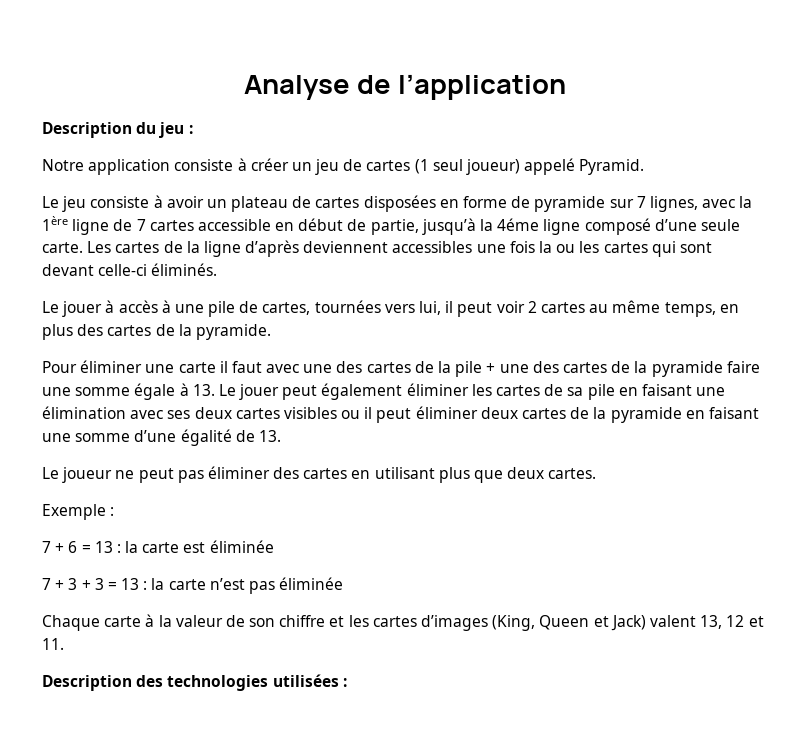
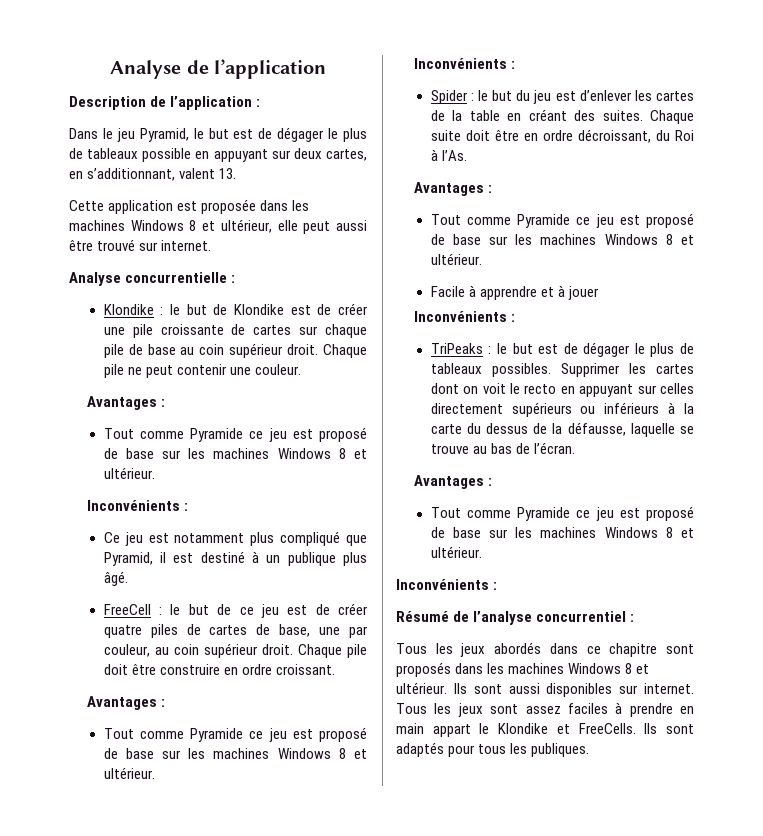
[136,122,193,138] [42,158,645,175] [42,195,753,212] [42,216,740,235] [42,240,712,257] [42,263,218,276] [42,300,739,317] [42,324,271,340] [42,360,760,377] [42,383,726,400] [42,406,759,423] [42,429,281,446] [42,466,597,483] [42,504,115,520] [42,540,274,553] [42,577,344,594] [42,614,764,631] [42,638,64,650] [42,674,347,691] du jeu : // Notre application consiste à créer un jeu de cartes (1 seul joueur) appelé Pyramid. // Le jeu consiste à avoir un plateau de cartes disposées en forme de pyramide sur 7 lignes, avec la 1ère ligne de 7 cartes accessible en début de partie, jusqu’à la 4éme ligne composé d’une seule carte. Les cartes de la ligne d’après deviennent accessibles une fois la ou les cartes qui sont devant celle-ci éliminés. // Le jouer à accès à une pile de cartes, tournées vers lui, il peut voir 2 cartes au même temps, en plus des cartes de la pyramide. // Pour éliminer une carte il faut avec une des cartes de la pile + une des cartes de la pyramide faire une somme égale à 13. Le jouer peut également éliminer les cartes de sa pile en faisant une élimination avec ses deux cartes visibles ou il peut éliminer deux cartes de la pyramide en faisant une somme d’une égalité de 13. // Le joueur ne peut pas éliminer des cartes en utilisant plus que deux cartes. // Exemple : // 7 + 6 = 13 : la carte est éliminée // 7 + 3 + 3 = 13 : la carte n’est pas éliminée // Chaque carte à la valeur de son chiffre et les cartes d’images (King, Queen et Jack) valent 13, 12 et 11. // Description des technologies utilisées : -> [150,96,261,110] [69,127,367,142] [69,148,367,162] [69,168,237,181] [69,199,310,214] [69,219,368,234] [69,239,212,251] [69,272,236,286] [103,303,369,315] [103,324,367,338] [103,343,367,358] [103,364,302,378] [87,396,166,410] [103,427,368,442] [103,448,367,459] [103,467,155,479] [87,500,189,511] [103,531,367,546] [103,551,367,566] [103,571,128,586] [103,603,368,618] [103,624,368,638] [103,643,367,658] [103,664,336,675] [87,696,166,710] [103,727,368,742] [103,748,367,759] [103,767,155,779] [414,58,516,69] [430,90,694,104] [430,109,694,124] [430,129,694,143] [430,149,467,161] [414,182,493,196] [430,213,694,228] [430,234,694,245] [430,253,482,265] [430,285,600,300] [414,311,516,322] [430,342,694,357] [430,363,694,377] [430,383,694,397] [430,402,694,417] [430,422,694,437] [430,442,575,454] [414,475,493,489] [430,506,694,521] [430,527,694,538] [430,546,482,558] [396,579,498,590] [396,611,635,625] [396,642,694,657] [396,662,650,677] [396,682,694,697] [396,702,694,717] [396,723,694,737] [396,742,590,757] de l’application : // Dans le jeu Pyramid, le but est de dégager le plus de tableaux possible en appuyant sur deux cartes, en s’additionnant, valent 13. // Cette application est proposée dans les machines Windows 8 et ultérieur, elle peut aussi être trouvé sur internet. // Analyse concurrentielle : // Klondike : le but de Klondike est de créer une pile croissante de cartes sur chaque pile de base au coin supérieur droit. Chaque pile ne peut contenir une couleur. // Avantages : // Tout comme Pyramide ce jeu est proposé de base sur les machines Windows 8 et ultérieur. // Inconvénients : // Ce jeu est notamment plus compliqué que Pyramid, il est destiné à un publique plus âgé. // FreeCell : le but de ce jeu est de créer quatre piles de cartes de base, une par couleur, au coin supérieur droit. Chaque pile doit être construire en ordre croissant. // Avantages : // Tout comme Pyramide ce jeu est proposé de base sur les machines Windows 8 et ultérieur. // Inconvénients : // Spider : le but du jeu est d’enlever les cartes de la table en créant des suites. Chaque suite doit être en ordre décroissant, du Roi à l’As. // Avantages : // Tout comme Pyramide ce jeu est proposé de base sur les machines Windows 8 et ultérieur. // Facile à apprendre et à jouer // Inconvénients : // TriPeaks : le but est de dégager le plus de tableaux possibles. Supprimer les cartes dont on voit le recto en appuyant sur celles directement supérieurs ou inférieurs à la carte du dessus de la défausse, laquelle se trouve au bas de l’écran. // Avantages : // Tout comme Pyramide ce jeu est proposé de base sur les machines Windows 8 et ultérieur. // Inconvénients : // Résumé de l’analyse concurrentiel : // Tous les jeux abordés dans ce chapitre sont proposés dans les machines Windows 8 et ultérieur. Ils sont aussi disponibles sur internet. Tous les jeux sont assez faciles à prendre en main appart le Klondike et FreeCells. Ils sont adaptés pour tous les publiques.

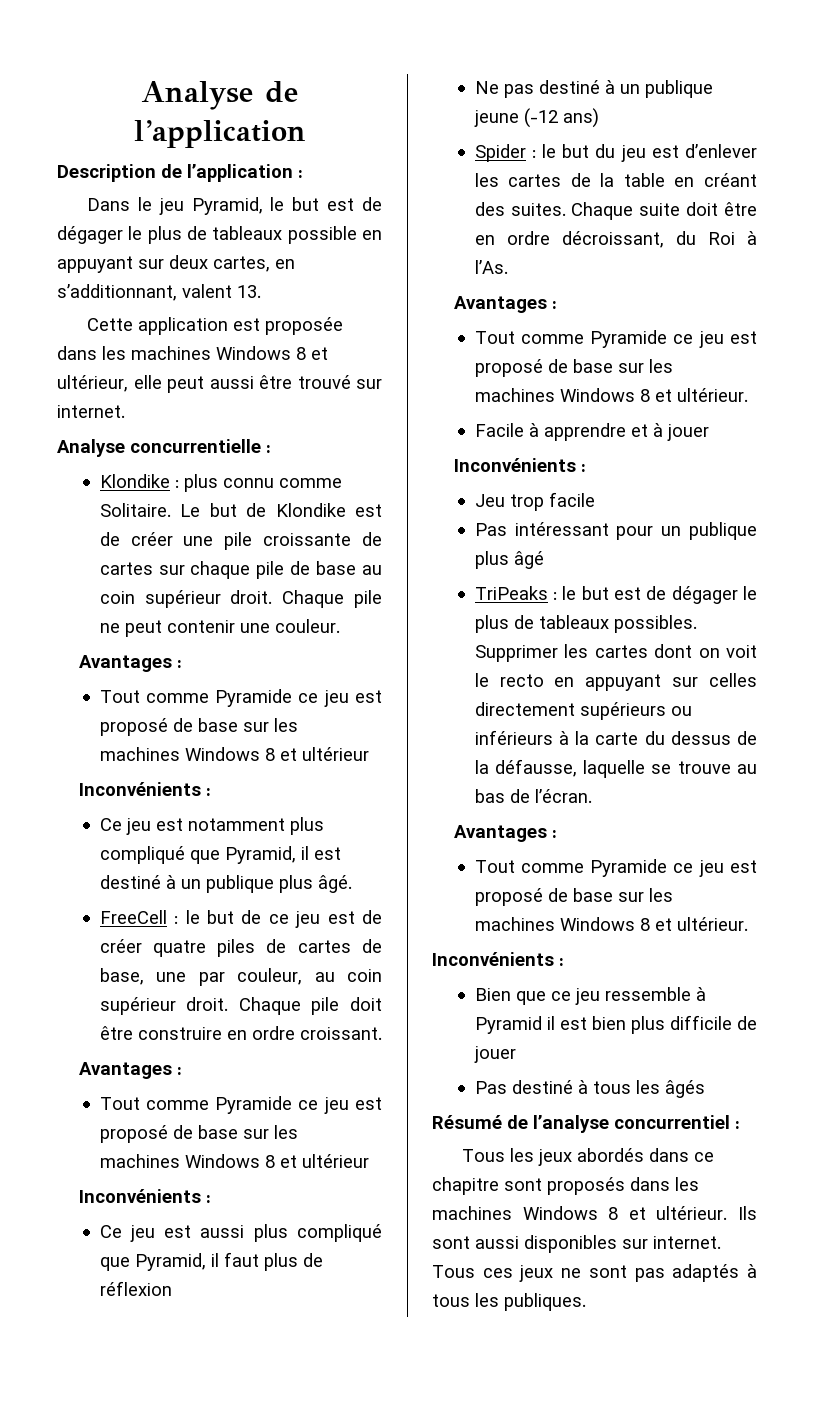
[170,304,181,315] le -> [183,474,342,492] [99,503,201,517] plus connu comme Solitaire. Le
[103,467,155,479] ultérieur. -> [301,747,369,761] ultérieur
[103,767,155,779] [414,58,516,69] ultérieur. // Inconvénients : -> [301,1154,369,1168] [79,1189,212,1203] [99,1224,382,1242] [99,1252,323,1271] [99,1281,172,1296] [474,80,713,98] [473,108,599,128] ultérieur // Inconvénients : // Ce jeu est aussi plus compliqué que Pyramid, il faut plus de réflexion // Ne pas destiné à un publique jeune (-12 ans)
(516, 318) none -> [474,492,595,511] [474,522,757,540] [474,551,544,569] // Jeu trop facile // Pas intéressant pour un publique plus âgé
(498, 586) none -> [474,987,706,1005] [474,1015,757,1034] [473,1046,516,1063] [474,1080,705,1098] // Bien que ce jeu ressemble à Pyramid il est bien plus difficile de jouer // Pas destiné à tous les âgés
[434,702,694,717] [396,723,694,737] [396,742,476,757] les jeux sont assez faciles à prendre en main appart le Klondike et FreeCells. Ils sont adaptés pour -> [482,1264,757,1282] ces jeux ne sont pas adaptés à

